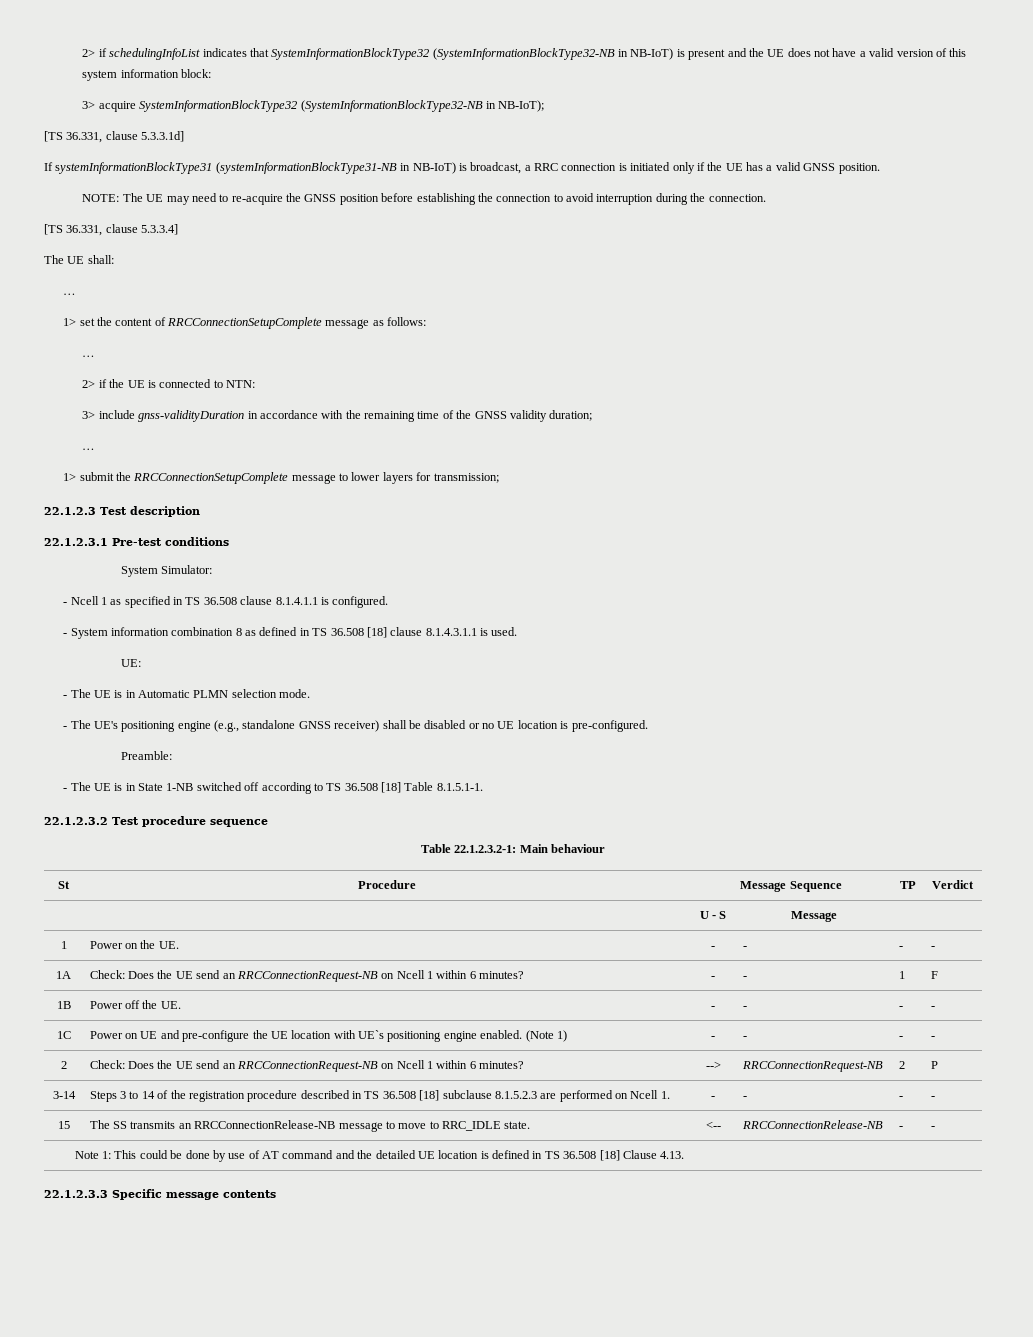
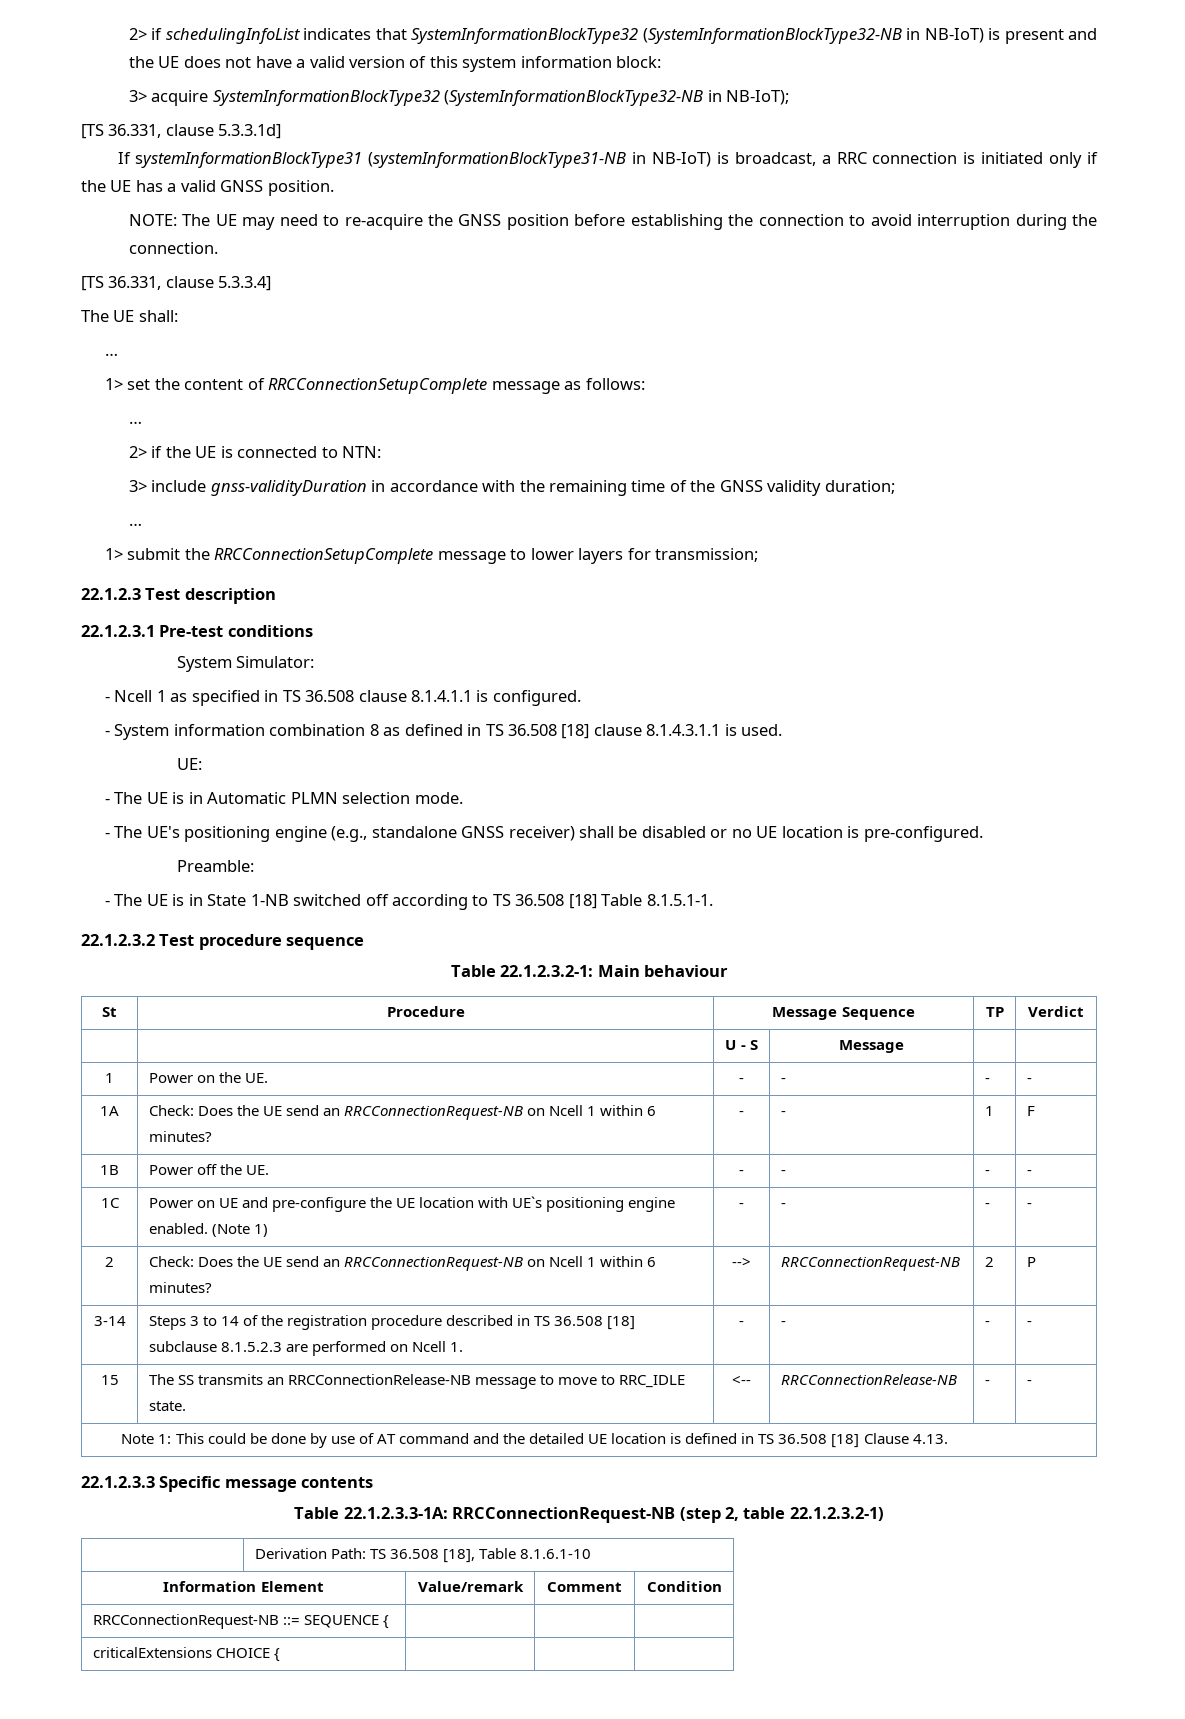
(276, 1194) none -> [294,1507,884,1523] [254,1548,592,1563] [163,1581,324,1592] [417,1581,524,1592] [547,1582,622,1592] [646,1581,722,1592] [92,1614,389,1629] [92,1647,280,1662] // Table 22.1.2.3.3-1A: RRCConnectionRequest-NB (step 2, table 22.1.2.3.2-1) // | Derivation Path: TS 36.508 [18], Table 8.1.6.1-10 // Information Element | Value/remark | Comment | Condition // RRCConnectionRequest-NB ::= SEQUENCE { | | | // criticalExtensions CHOICE { | | |

